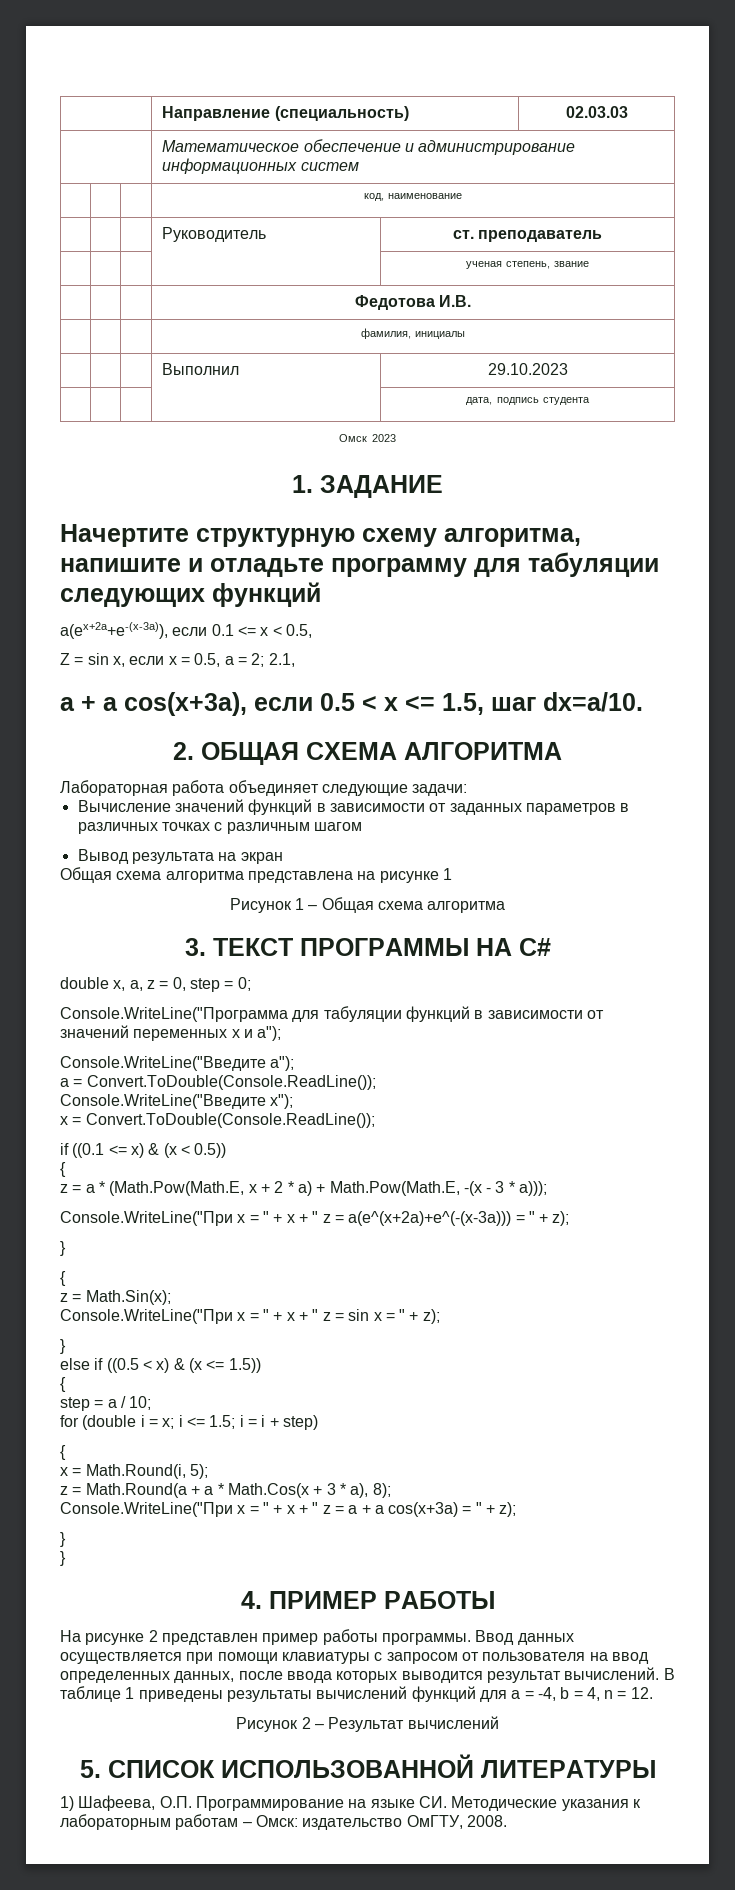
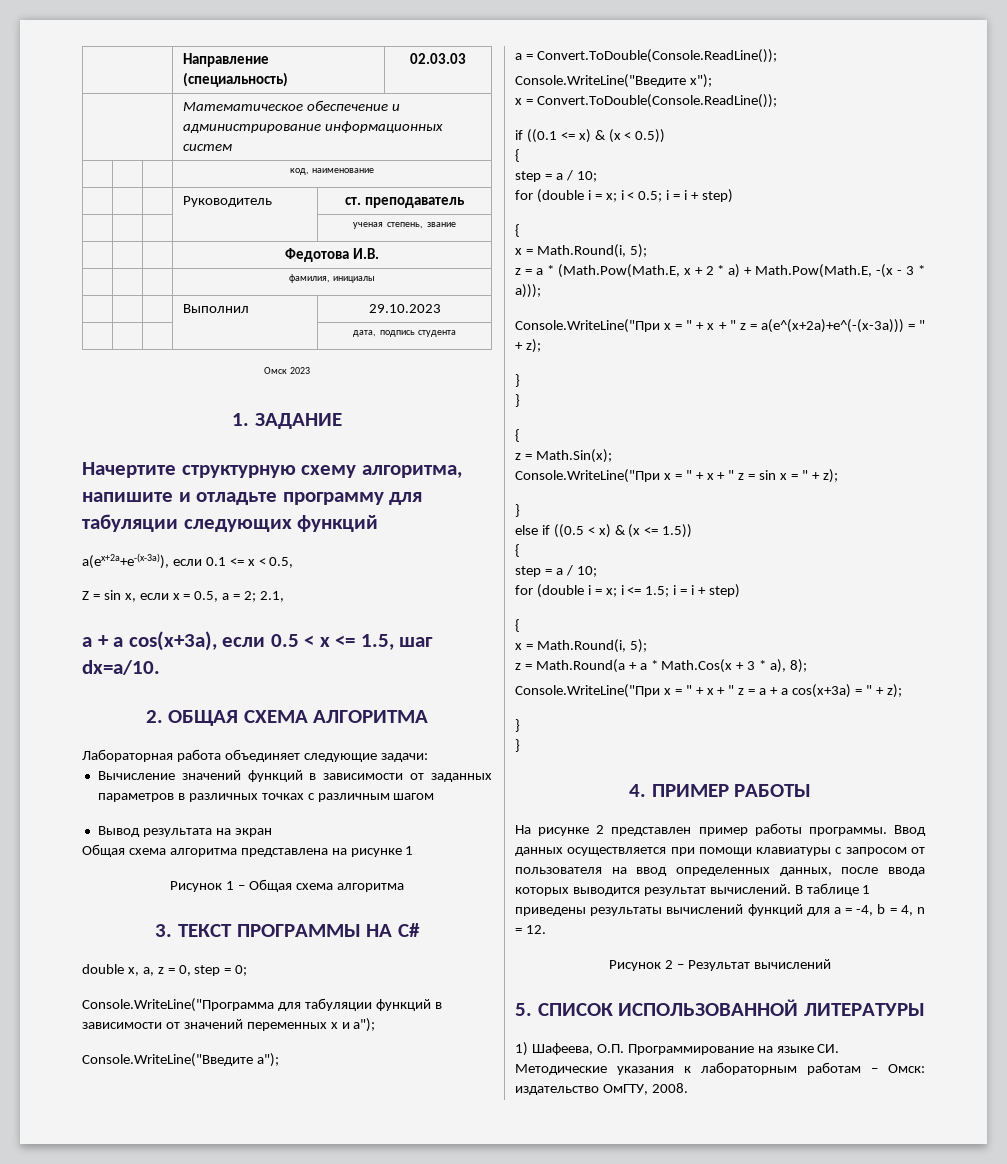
(66, 1169) none -> [515,170,597,182] [515,189,733,203] [515,224,520,237] [515,244,647,258] // step = a / 10; // for (double i = x; i < 0.5; i = i + step) // { // x = Math.Round(i, 5);
(66, 1248) none -> [515,394,520,407] // }

